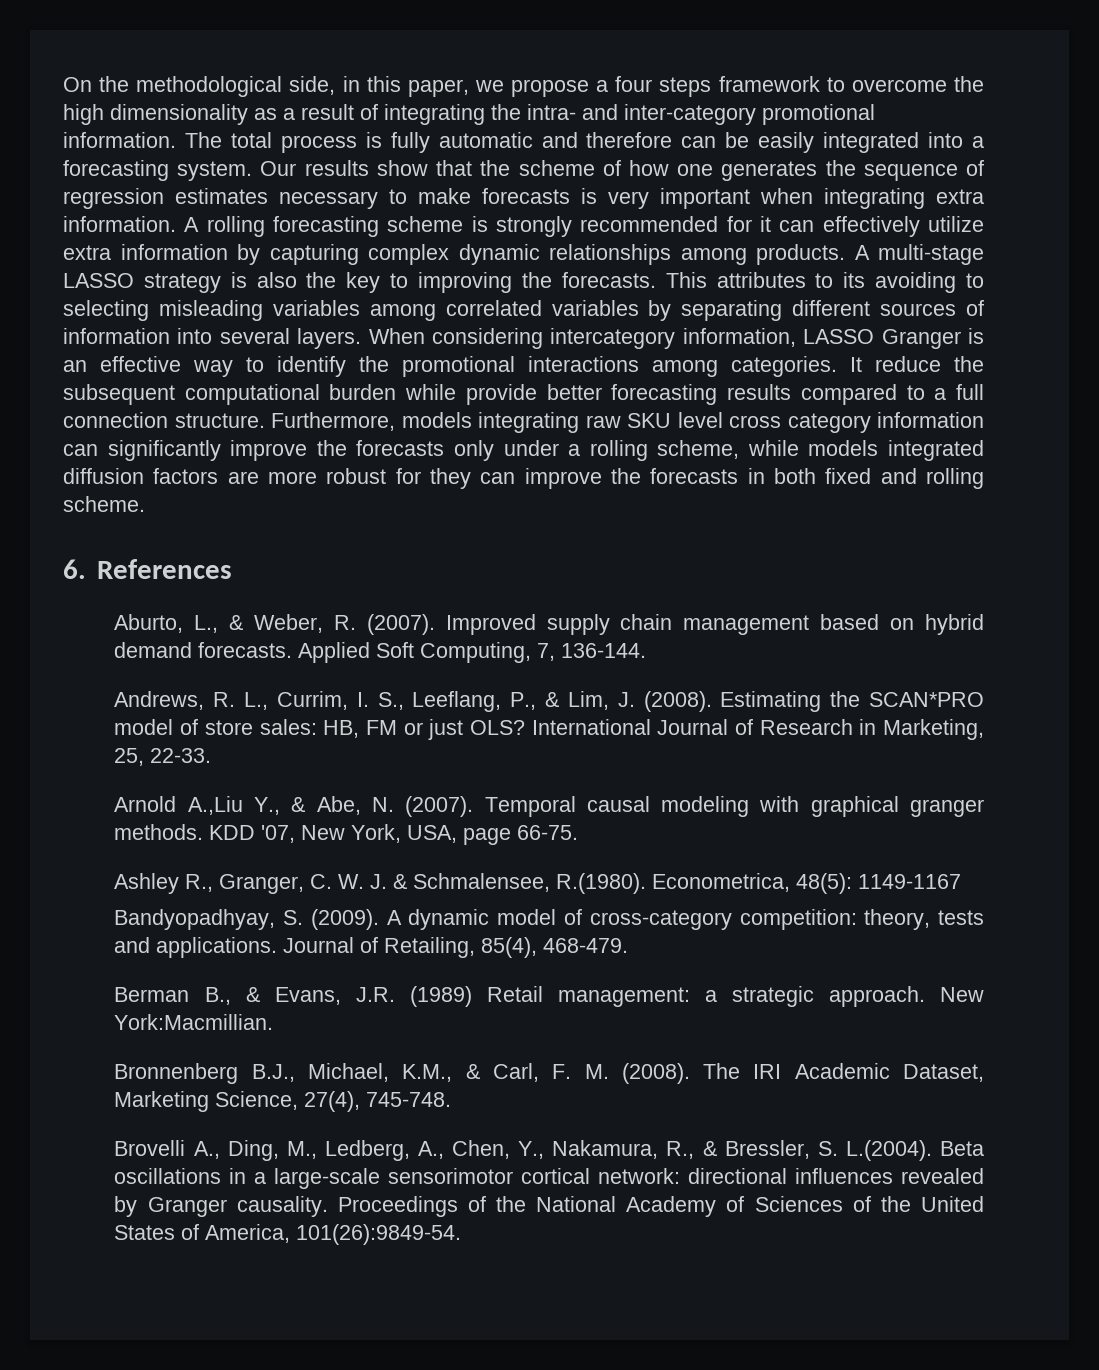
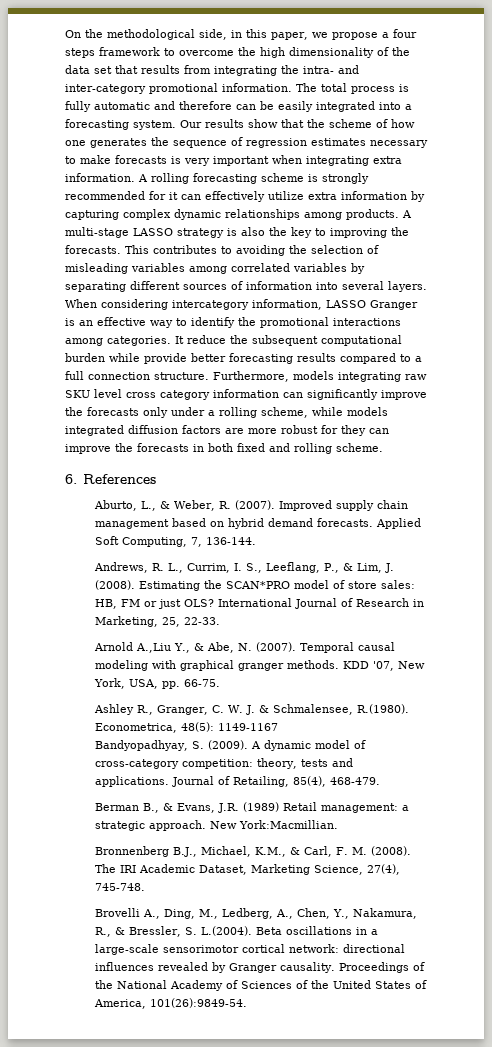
[254,104,378,120] as a result of -> [377,47,410,56] [65,65,211,74] of the data set that results from
[716,272,985,293] [63,300,149,321] attributes to its avoiding to selecting -> [153,245,379,256] contributes to avoiding the selection of
[463,828,512,845] page -> [162,681,181,689] pp.

